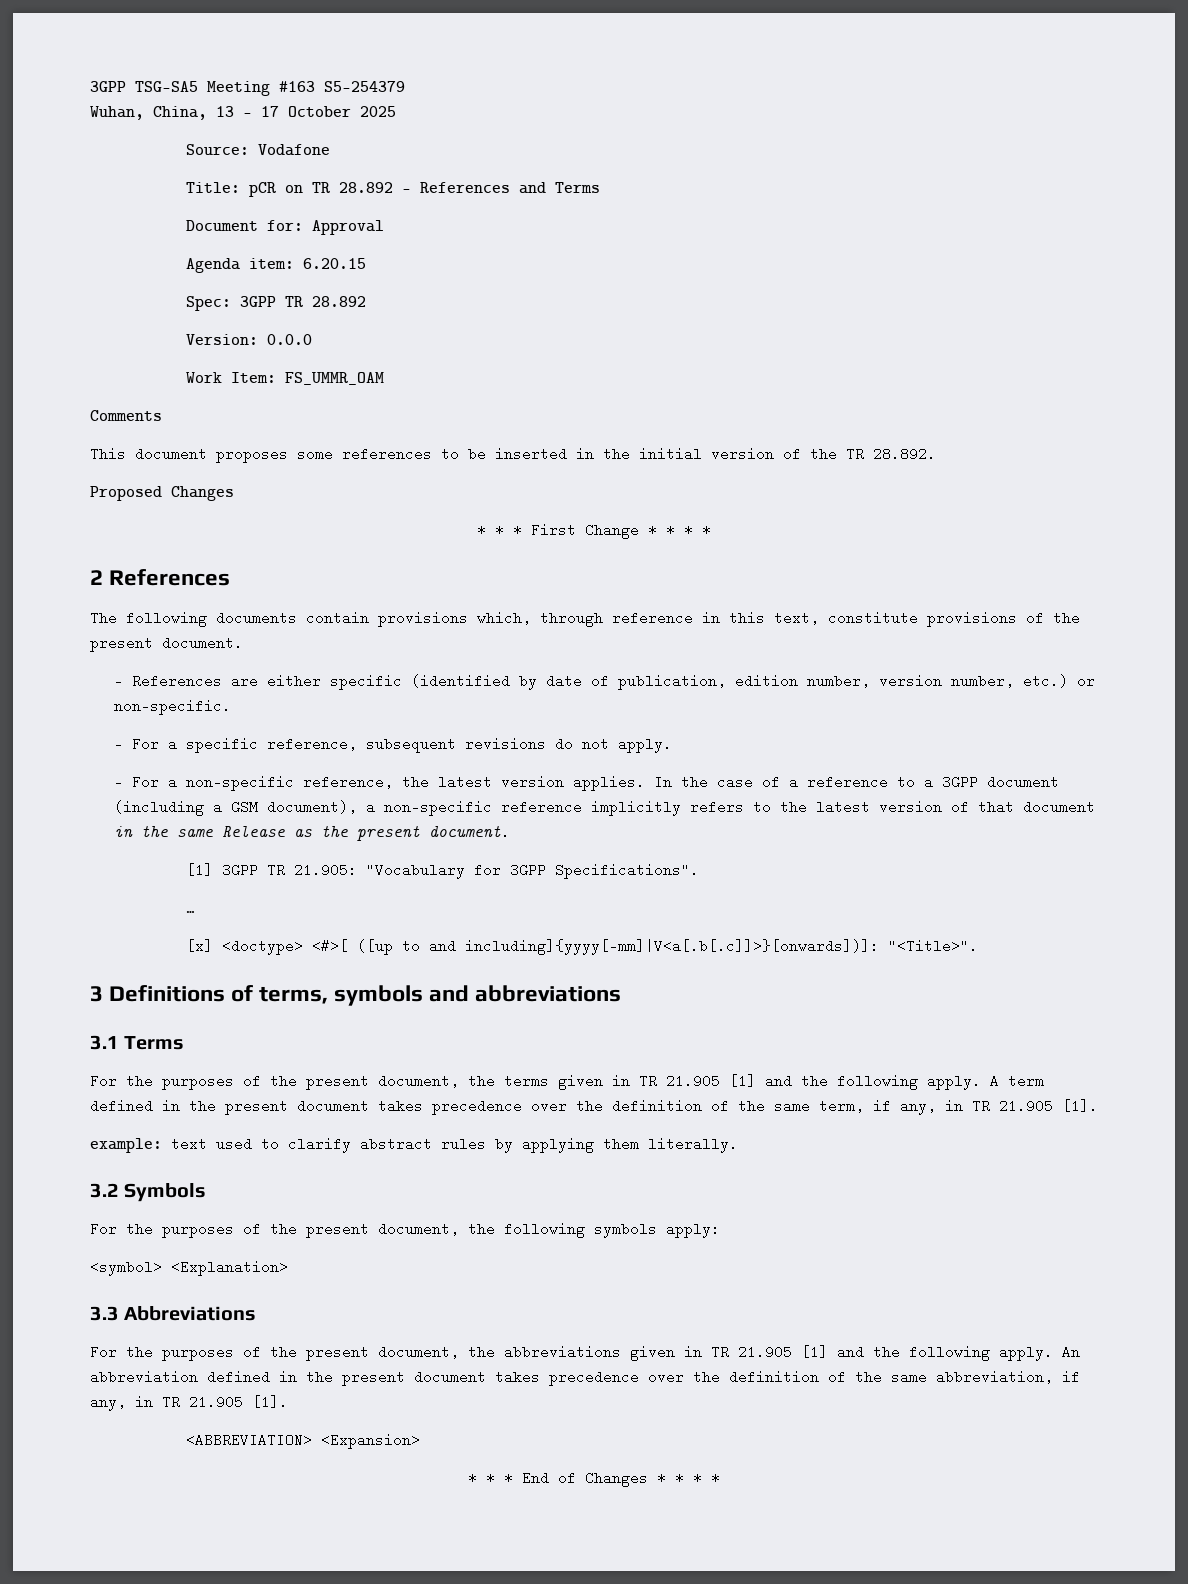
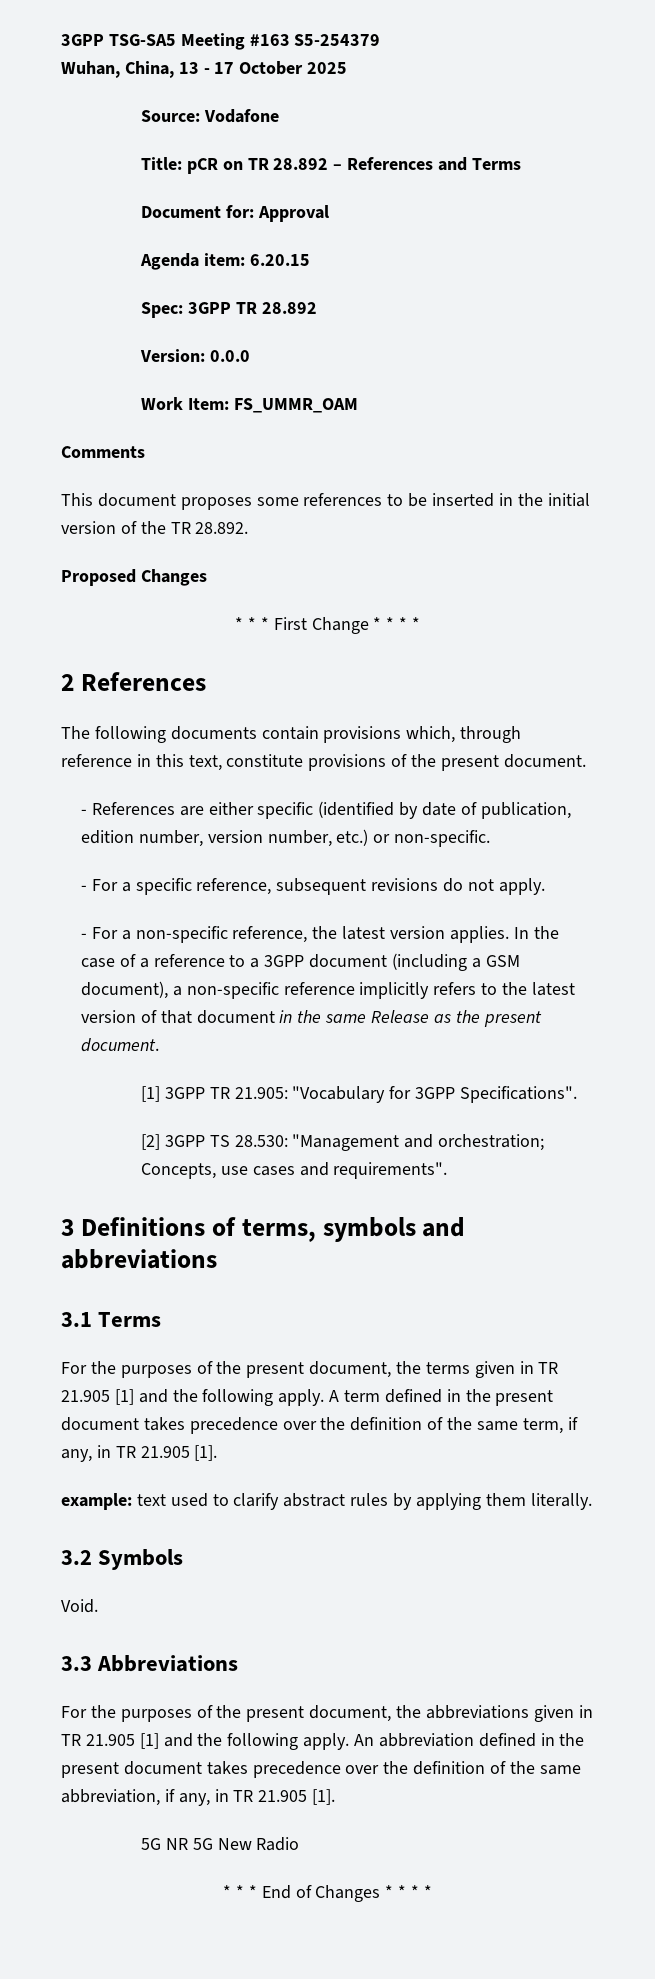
[185,911,195,913] [185,939,978,955] … // [x] <doctype> <#>[ ([up to and including]{yyyy[-mm]|V<a[.b[.c]]>}[onwards])]: "<Title>". -> [141,1134,545,1151] [141,1162,448,1179] [2] 3GPP TS 28.530: "Management and orchestration; Concepts, use cases and requirements".
[90,1222,720,1238] [90,1260,288,1276] For the purposes of the present document, the following symbols apply: // <symbol> <Explanation> -> [61,1599,98,1613] Void.
[185,1433,420,1449] <ABBREVIATION> <Expansion> -> [141,1837,300,1851] 5G NR 5G New Radio

